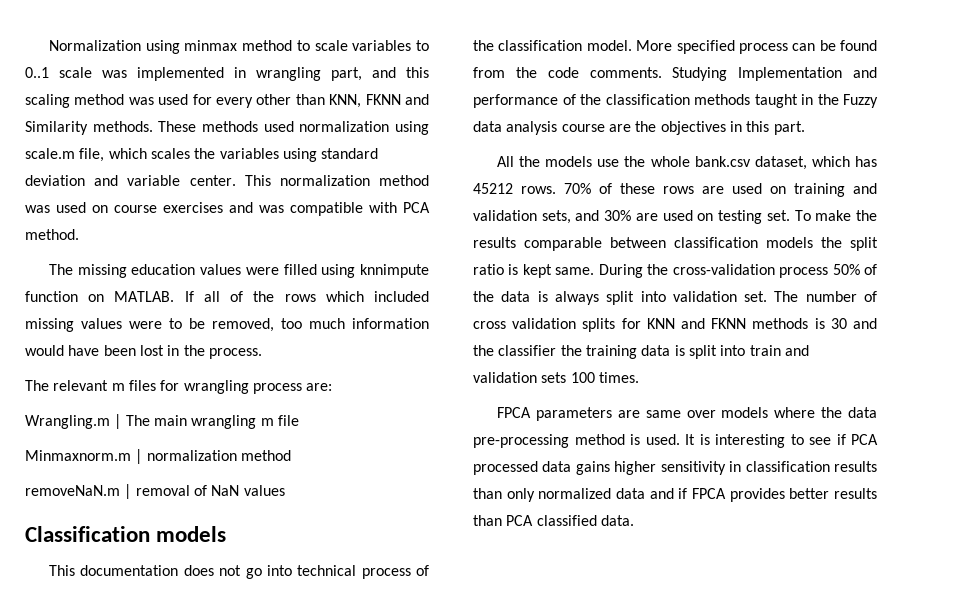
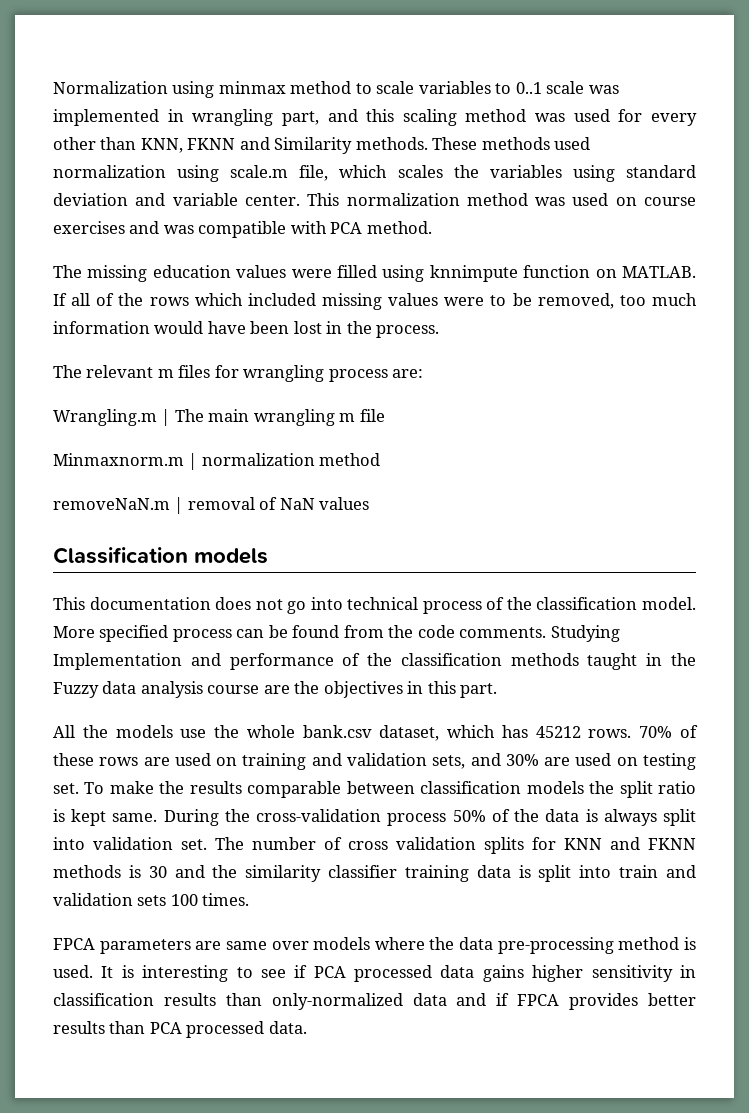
[498,345,582,356] classifier the -> [245,865,398,882] similarity classifier
[506,488,612,502] only normalized -> [271,993,403,1010] only-normalized
[536,515,597,526] classified -> [186,1021,265,1038] processed

